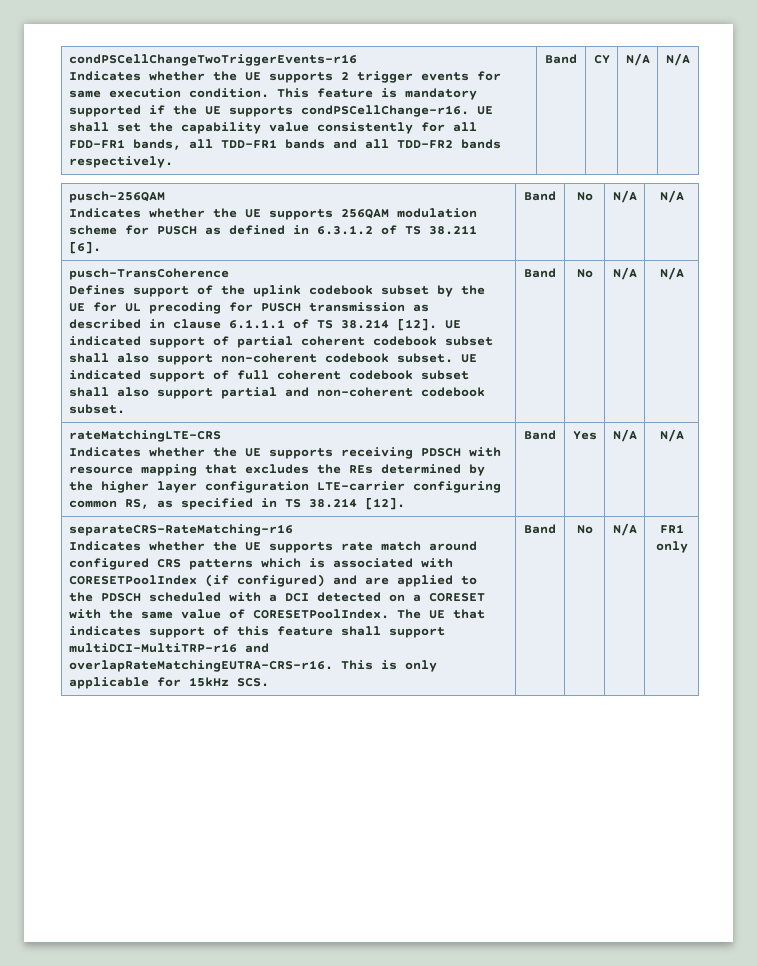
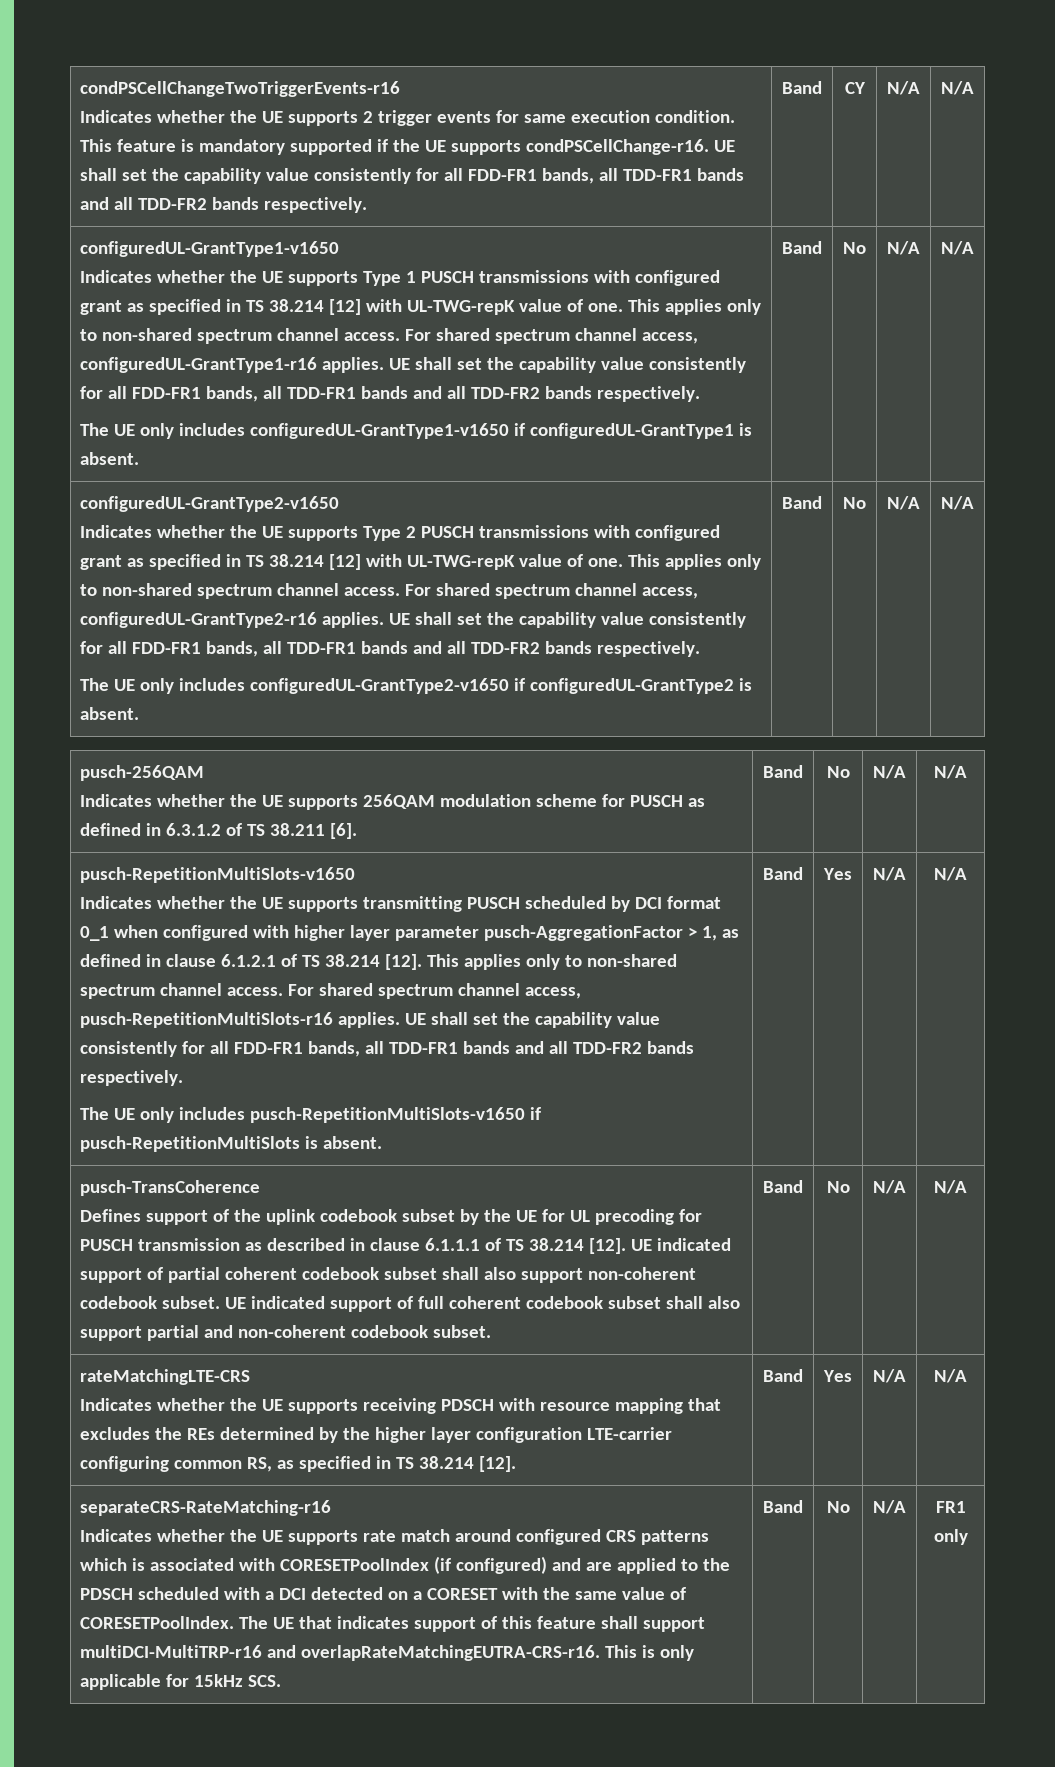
(690, 59) none -> [79,241,339,257] [79,270,720,286] [79,299,761,315] [79,328,698,344] [79,357,746,373] [79,386,700,402] [79,423,752,439] [79,452,139,465] [782,241,822,254] [843,242,866,254] [887,241,920,255] [941,241,974,255] [79,496,339,512] [79,525,720,541] [79,554,761,570] [79,583,698,599] [79,612,746,628] [79,641,700,657] [79,678,752,694] [79,707,139,720] [782,496,822,509] [843,497,866,509] [887,496,920,510] [941,496,974,510] // configuredUL-GrantType1-v1650 // Indicates whether the UE supports Type 1 PUSCH transmissions with configured grant as specified in TS 38.214 [12] with UL-TWG-repK value of one. This applies only to non-shared spectrum channel access. For shared spectrum channel access, configuredUL-GrantType1-r16 applies. UE shall set the capability value consistently for all FDD-FR1 bands, all TDD-FR1 bands and all TDD-FR2 bands respectively. // The UE only includes configuredUL-GrantType1-v1650 if configuredUL-GrantType1 is absent. | Band | No | N/A | N/A // configuredUL-GrantType2-v1650 // Indicates whether the UE supports Type 2 PUSCH transmissions with configured grant as specified in TS 38.214 [12] with UL-TWG-repK value of one. This applies only to non-shared spectrum channel access. For shared spectrum channel access, configuredUL-GrantType2-r16 applies. UE shall set the capability value consistently for all FDD-FR1 bands, all TDD-FR1 bands and all TDD-FR2 bands respectively. // The UE only includes configuredUL-GrantType2-v1650 if configuredUL-GrantType2 is absent. | Band | No | N/A | N/A
(684, 196) none -> [79,867,355,883] [79,896,721,912] [79,925,739,941] [79,954,677,970] [79,983,581,999] [79,1012,660,1028] [79,1041,694,1057] [79,1070,183,1086] [79,1107,541,1123] [79,1136,382,1152] [763,867,803,880] [823,868,852,880] [873,867,906,881] [934,867,967,881] // pusch-RepetitionMultiSlots-v1650 // Indicates whether the UE supports transmitting PUSCH scheduled by DCI format 0_1 when configured with higher layer parameter pusch-AggregationFactor > 1, as defined in clause 6.1.2.1 of TS 38.214 [12]. This applies only to non-shared spectrum channel access. For shared spectrum channel access, pusch-RepetitionMultiSlots-r16 applies. UE shall set the capability value consistently for all FDD-FR1 bands, all TDD-FR1 bands and all TDD-FR2 bands respectively. // The UE only includes pusch-RepetitionMultiSlots-v1650 if pusch-RepetitionMultiSlots is absent. | Band | Yes | N/A | N/A

